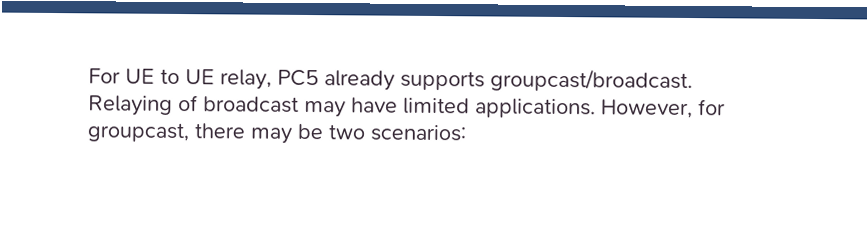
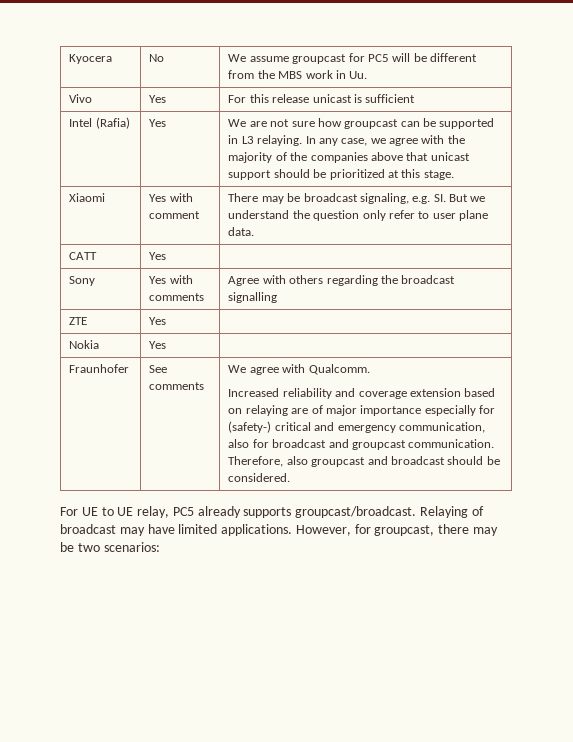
(88, 76) none -> [69,54,113,64] [149,54,165,62] [228,53,478,64] [228,70,368,79] [69,94,93,103] [149,95,167,103] [228,94,416,103] [69,117,130,129] [149,119,167,127] [228,118,495,129] [228,135,465,146] [228,152,470,163] [228,169,454,180] [69,193,106,202] [149,193,193,202] [149,211,201,219] [228,193,486,204] [228,210,489,221] [228,227,255,236] [69,252,98,260] [149,252,167,260] [69,276,96,286] [149,275,193,284] [149,293,205,301] [228,275,456,286] [228,292,278,303] [69,317,88,325] [149,317,167,325] [69,340,100,349] [149,341,167,349] [69,364,130,373] [149,365,168,373] [149,382,205,390] [228,364,370,375] [228,388,496,399] [228,405,496,416] [228,421,485,433] [228,439,495,450] [228,456,500,467] [228,473,291,482] Kyocera | No | We assume groupcast for PC5 will be different from the MBS work in Uu. // Vivo | Yes | For this release unicast is sufficient // Intel (Rafia) | Yes | We are not sure how groupcast can be supported in L3 relaying. In any case, we agree with the majority of the companies above that unicast support should be prioritized at this stage. // Xiaomi | Yes with comment | There may be broadcast signaling, e.g. SI. But we understand the question only refer to user plane data. // CATT | Yes | // Sony | Yes with comments | Agree with others regarding the broadcast signalling // ZTE | Yes | // Nokia | Yes | // Fraunhofer | See comments | We agree with Qualcomm. // Increased reliability and coverage extension based on relaying are of major importance especially for (safety-) critical and emergency communication, also for broadcast and groupcast communication. Therefore, also groupcast and broadcast should be considered. //

